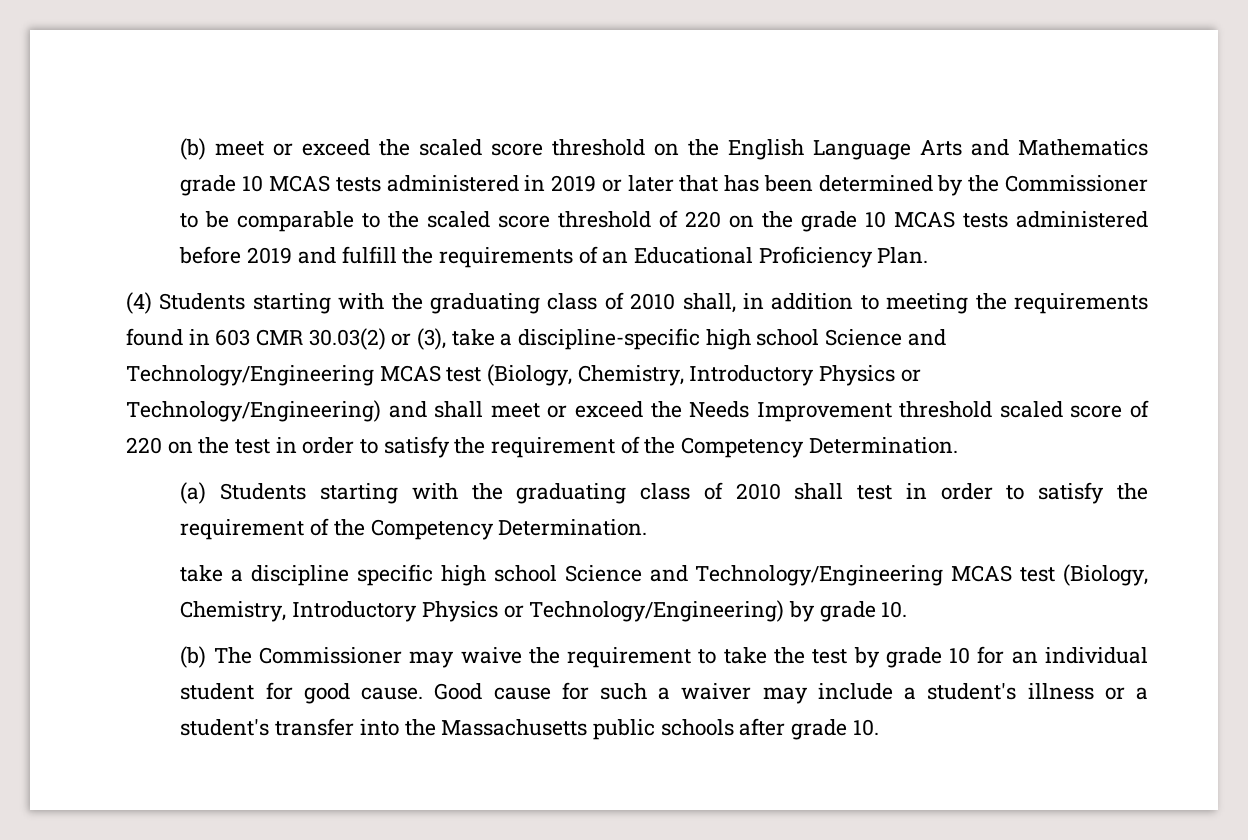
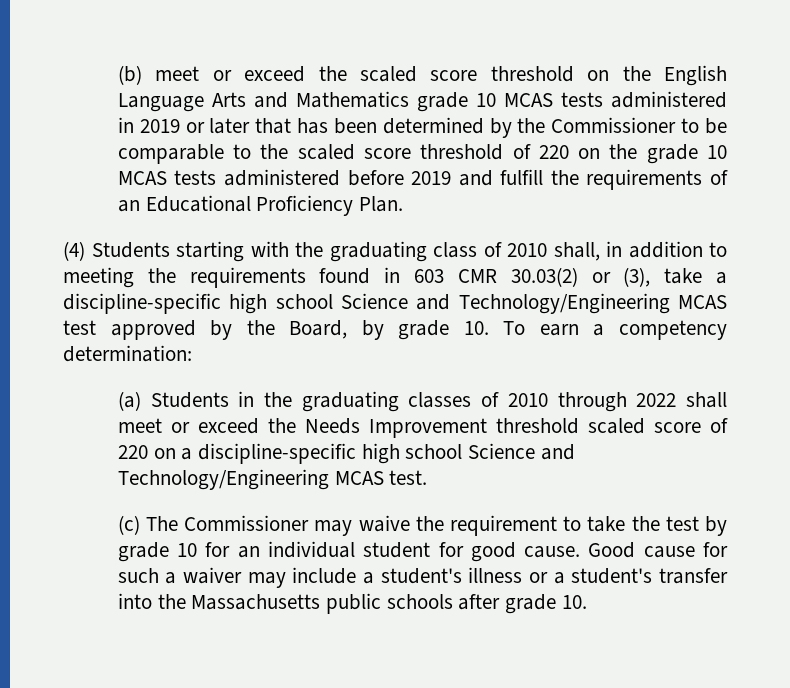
[487,364,921,386] [126,400,427,422] (Biology, Chemistry, Introductory Physics or Technology/Engineering) and -> [110,320,727,340] [63,345,192,362] [117,391,677,412] approved by the Board, by grade 10. To earn a competency determination: // (a) Students in the graduating classes of 2010 through 2022
[198,436,958,458] [180,482,1148,504] [180,518,648,540] [180,564,1148,586] [180,600,908,622] [180,646,207,668] the test in order to satisfy the requirement of the Competency Determination. // (a) Students starting with the graduating class of 2010 shall test in order to satisfy the requirement of the Competency Determination. // take a discipline specific high school Science and Technology/Engineering MCAS test (Biology, Chemistry, Introductory Physics or Technology/Engineering) by grade 10. // (b) -> [181,443,575,464] [117,469,428,490] [117,515,140,535] a discipline-specific high school Science and Technology/Engineering MCAS test. // (c)

